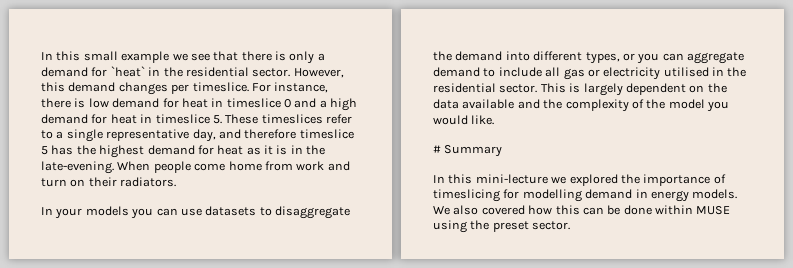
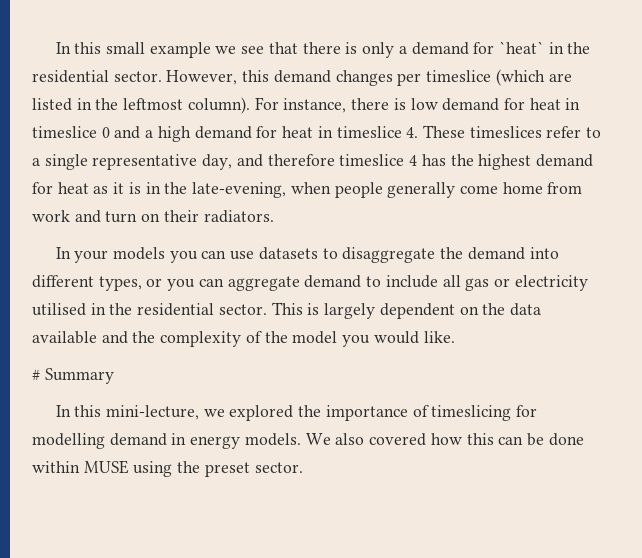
[192,82,249,92] timeslice. -> [426,69,572,86] [32,97,250,114] timeslice (which are listed in the leftmost column).
[212,115,222,124] 5. -> [406,127,419,138] 4.
[41,146,48,155] 5 -> [409,155,418,166] 4
[41,161,191,174] late-evening. When people -> [192,182,456,198] late-evening, when people generally
[475,174,548,184] mini-lecture -> [106,405,200,420] mini-lecture,

